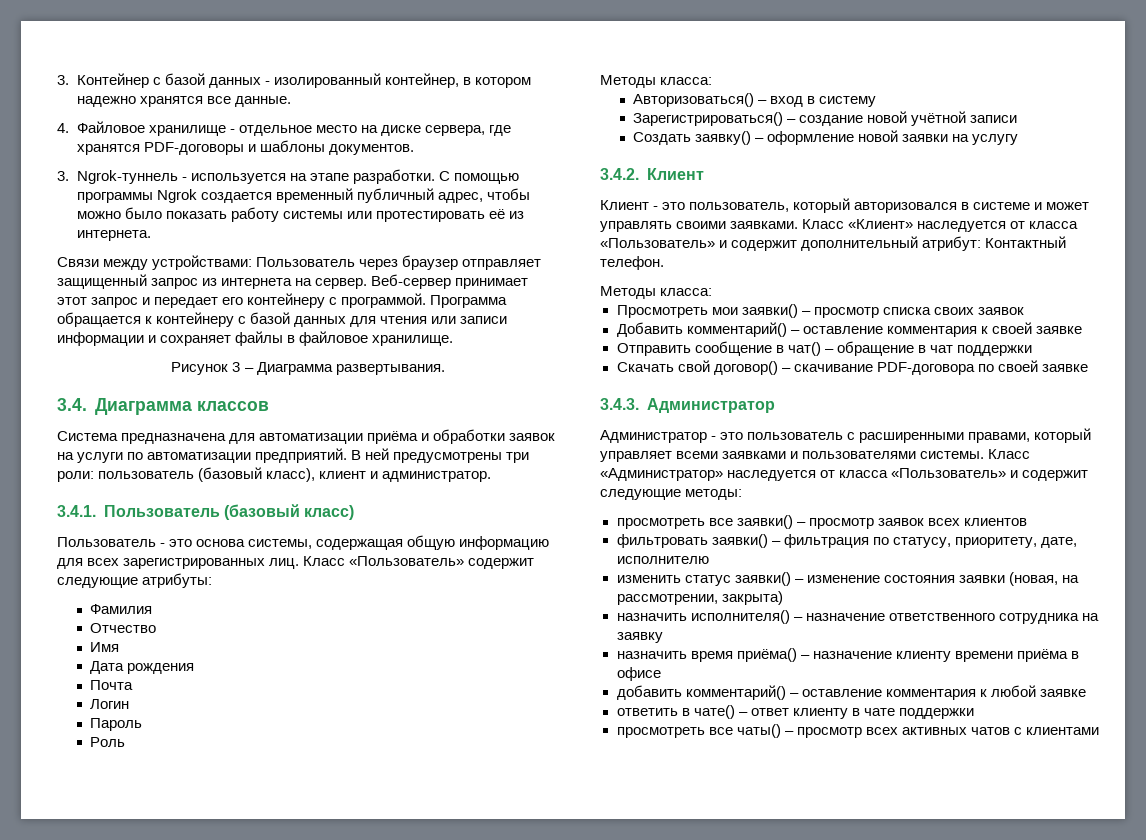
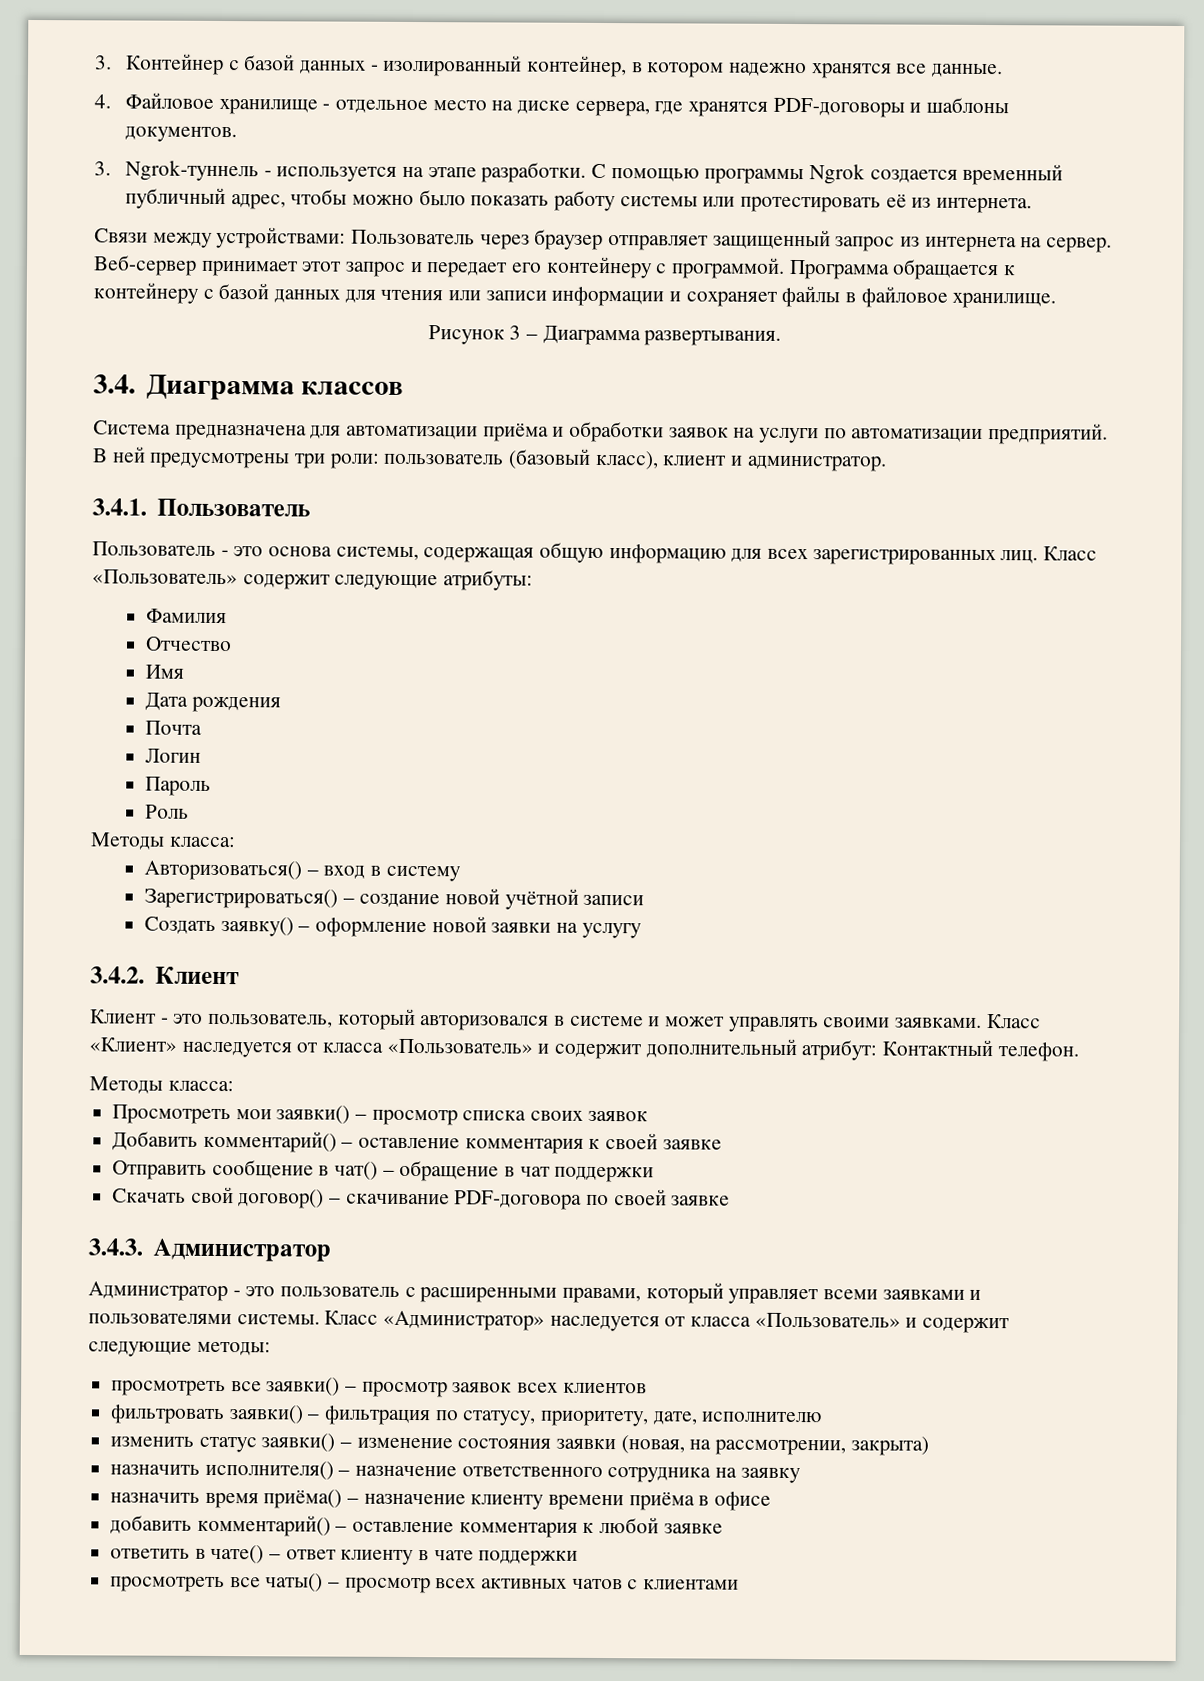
[223,504,355,520] (базовый класс) -> (310, 507) none

